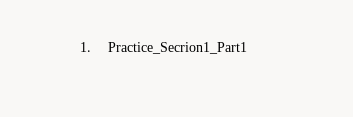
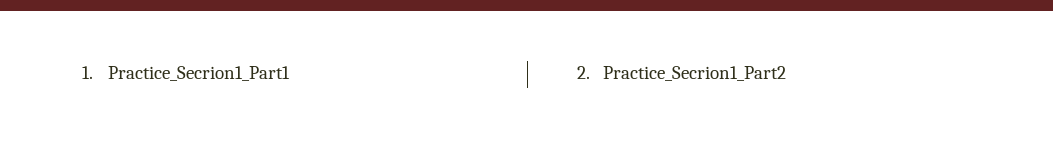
(247, 48) none -> [576,66,787,81] // 2. Practice_Secrion1_Part2

